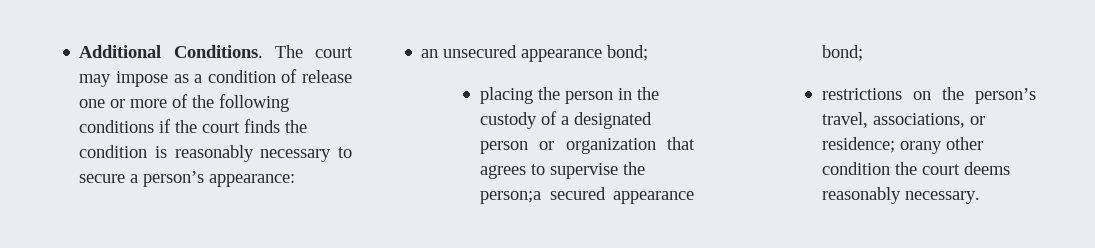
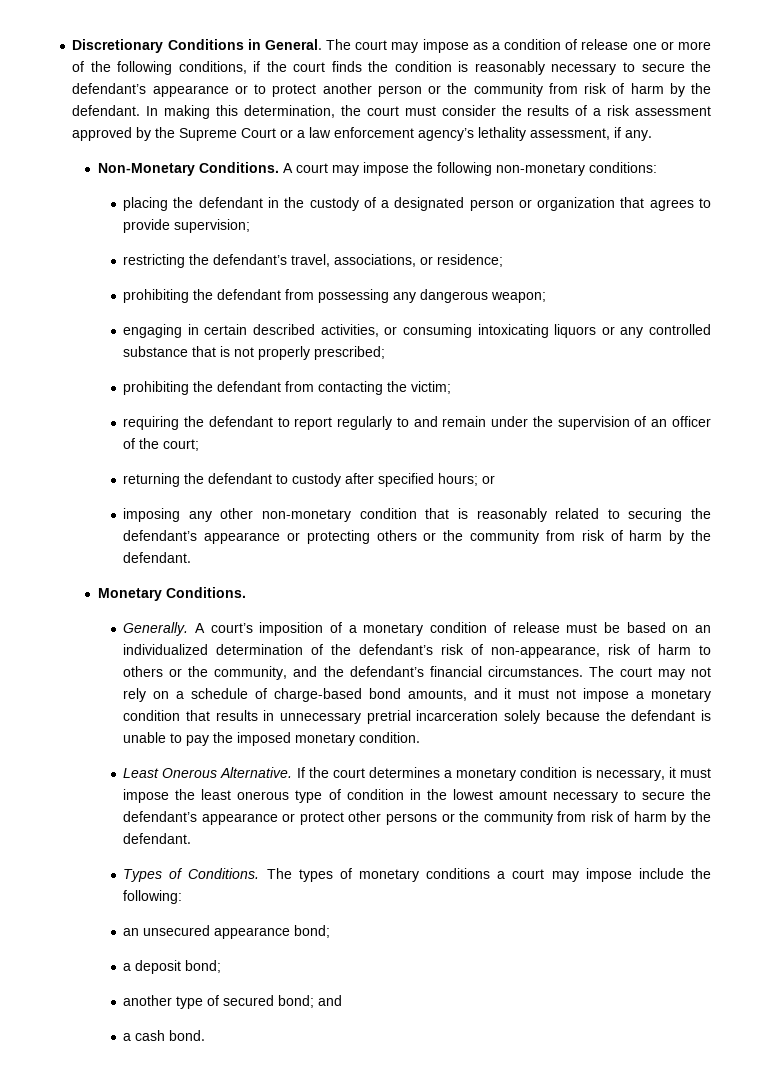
[79,45,263,58] Additional Conditions. -> [72,39,322,53] Discretionary Conditions in General.
[79,120,155,133] conditions -> [178,61,247,74] conditions,
[130,171,296,187] [421,45,649,62] a person’s appearance: // an unsecured appearance bond; -> [690,61,711,72] [72,83,712,97] [72,105,711,119] [72,127,653,141] [97,162,657,176] the defendant’s appearance or to protect another person or the community from risk of harm by the defendant. In making this determination, the court must consider the results of a risk assessment approved by the Supreme Court or a law enforcement agency’s lethality assessment, if any. // Non-Monetary Conditions. A court may impose the following non-monetary conditions:
[565,91,614,104] person -> [198,197,263,208] defendant
[550,162,646,179] [480,187,694,204] [822,45,864,61] [822,87,1036,104] [822,112,986,128] [822,137,984,154] [822,162,1011,175] [822,187,981,204] supervise the person;a secured appearance bond; // restrictions on the person’s travel, associations, or residence; orany other condition the court deems reasonably necessary. -> [123,219,251,233] [123,254,504,268] [123,289,547,303] [123,324,712,338] [123,346,386,360] [123,381,452,395] [123,416,711,430] [123,438,200,451] [123,473,496,487] [123,508,712,522] [123,530,712,544] [123,552,192,563] [97,587,246,601] [123,622,711,636] [123,644,711,658] [123,666,712,680] [123,688,711,702] [123,710,712,724] [123,732,421,746] [123,767,711,781] [123,789,711,803] [123,811,712,825] [123,833,192,844] [123,868,711,882] [123,890,183,904] [123,925,331,939] [123,960,222,974] [123,995,343,1009] [123,1030,206,1041] provide supervision; // restricting the defendant’s travel, associations, or residence; // prohibiting the defendant from possessing any dangerous weapon; // engaging in certain described activities, or consuming intoxicating liquors or any controlled substance that is not properly prescribed; // prohibiting the defendant from contacting the victim; // requiring the defendant to report regularly to and remain under the supervision of an officer of the court; // returning the defendant to custody after specified hours; or // imposing any other non-monetary condition that is reasonably related to securing the defendant’s appearance or protecting others or the community from risk of harm by the defendant. // Monetary Conditions. // Generally. A court’s imposition of a monetary condition of release must be based on an individualized determination of the defendant’s risk of non-appearance, risk of harm to others or the community, and the defendant’s financial circumstances. The court may not rely on a schedule of charge-based bond amounts, and it must not impose a monetary condition that results in unnecessary pretrial incarceration solely because the defendant is unable to pay the imposed monetary condition. // Least Onerous Alternative. If the court determines a monetary condition is necessary, it must impose the least onerous type of condition in the lowest amount necessary to secure the defendant’s appearance or protect other persons or the community from risk of harm by the defendant. // Types of Conditions. The types of monetary conditions a court may impose include the following: // an unsecured appearance bond; // a deposit bond; // another type of secured bond; and // a cash bond.

